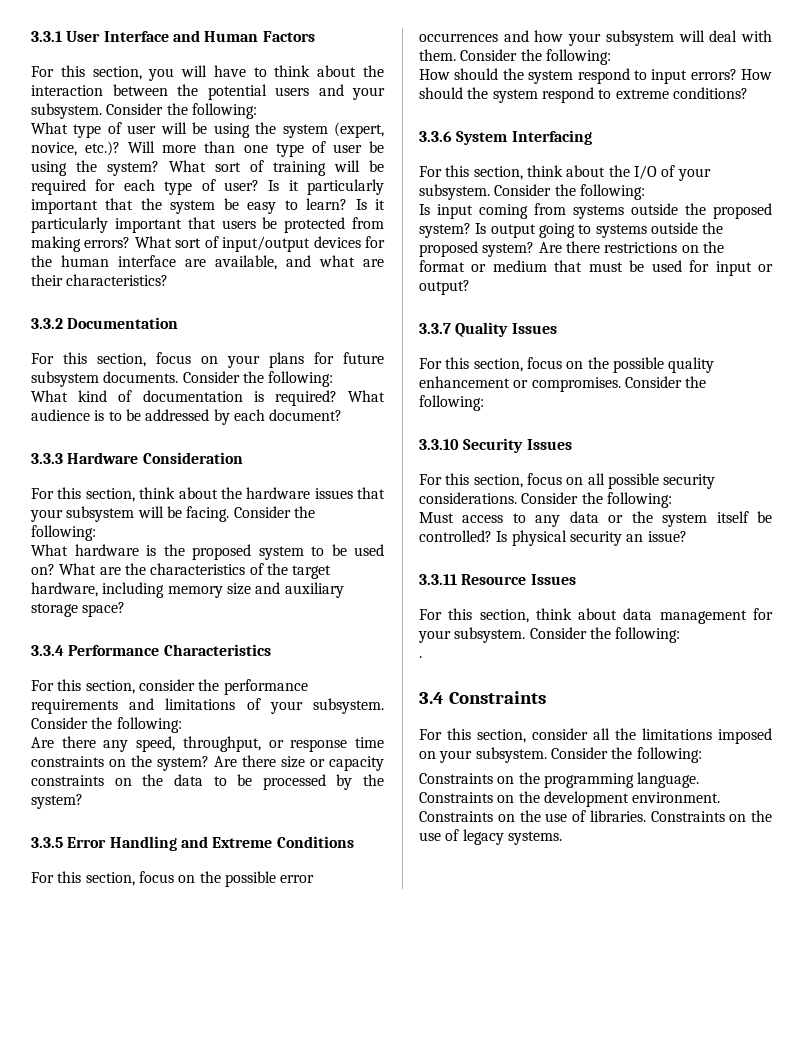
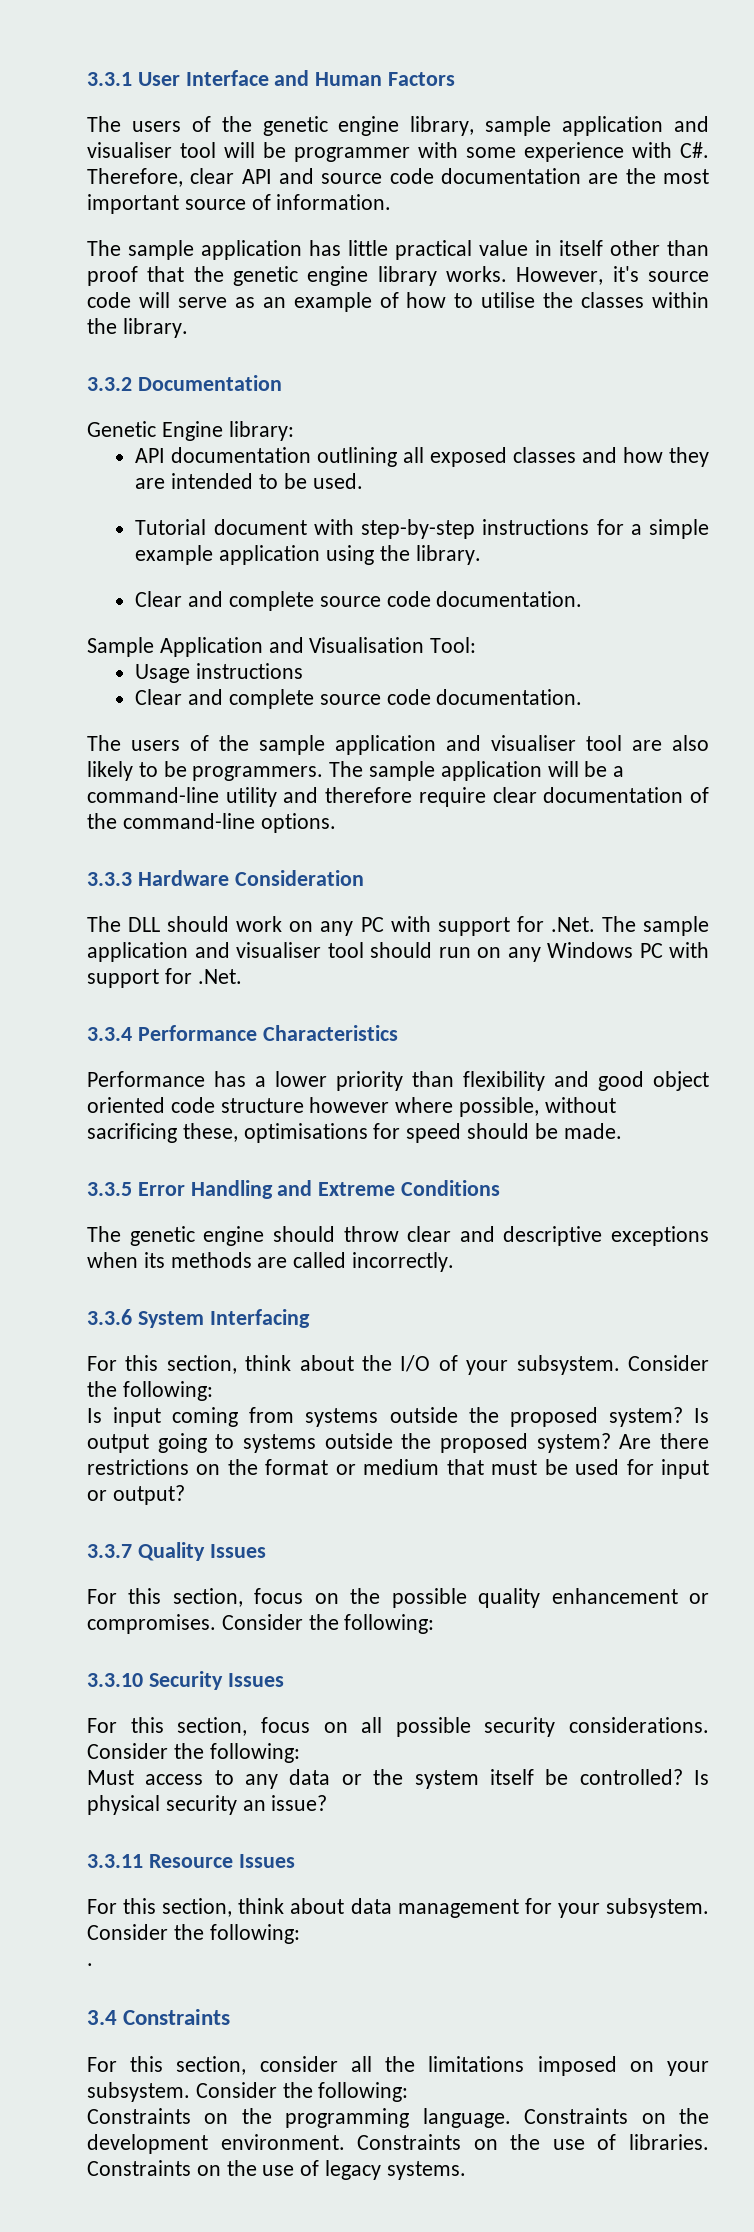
[31,65,384,81] [31,84,385,100] [31,103,257,119] [31,122,385,138] [31,141,384,157] [31,160,384,176] [31,179,384,195] [31,198,386,214] [31,217,385,233] [31,236,385,252] [31,255,384,270] [31,274,169,286] [31,317,179,329] [31,352,384,368] [31,371,334,387] [31,390,386,406] [31,409,343,425] [31,452,243,464] [31,487,385,502] [30,506,315,522] [31,525,96,541] [31,544,384,560] [31,563,332,579] [31,582,344,598] [31,602,126,617] [31,644,271,656] [31,679,308,695] [31,698,385,714] [31,717,182,733] [31,736,384,752] [31,755,384,771] [31,774,384,790] [31,794,83,809] For this section, you will have to think about the interaction between the potential users and your subsystem. Consider the following: // What type of user will be using the system (expert, novice, etc.)? Will more than one type of user be using the system? What sort of training will be required for each type of user? Is it particularly important that the system be easy to learn? Is it particularly important that users be protected from making errors? What sort of input/output devices for the human interface are available, and what are their characteristics? // 3.3.2 Documentation // For this section, focus on your plans for future subsystem documents. Consider the following: // What kind of documentation is required? What audience is to be addressed by each document? // 3.3.3 Hardware Consideration // For this section, think about the hardware issues that your subsystem will be facing. Consider the following: // What hardware is the proposed system to be used on? What are the characteristics of the target hardware, including memory size and auxiliary storage space? // 3.3.4 Performance Characteristics // For this section, consider the performance requirements and limitations of your subsystem. Consider the following: // Are there any speed, throughput, or response time constraints on the system? Are there size or capacity constraints on the data to be processed by the system? -> [87,116,710,136] [87,142,709,162] [87,168,709,187] [87,194,392,214] [87,240,709,260] [87,266,709,286] [87,292,710,312] [87,318,188,338] [87,375,282,391] [87,421,294,441] [135,447,709,467] [135,473,363,489] [135,519,709,539] [135,545,481,565] [135,591,583,611] [87,637,477,657] [135,663,304,683] [135,689,583,709] [87,735,709,755] [87,761,625,781] [87,787,709,807] [87,813,336,833] [87,870,364,886] [87,916,709,936] [87,942,709,962] [87,968,242,988] [87,1025,398,1041] [87,1071,709,1091] [87,1097,616,1117] [87,1123,622,1143] The users of the genetic engine library, sample application and visualiser tool will be programmer with some experience with C#. Therefore, clear API and source code documentation are the most important source of information. // The sample application has little practical value in itself other than proof that the genetic engine library works. However, it's source code will serve as an example of how to utilise the classes within the library. // 3.3.2 Documentation // Genetic Engine library: // API documentation outlining all exposed classes and how they are intended to be used. // Tutorial document with step-by-step instructions for a simple example application using the library. // Clear and complete source code documentation. // Sample Application and Visualisation Tool: // Usage instructions // Clear and complete source code documentation. // The users of the sample application and visualiser tool are also likely to be programmers. The sample application will be a command-line utility and therefore require clear documentation of the command-line options. // 3.3.3 Hardware Consideration // The DLL should work on any PC with support for .Net. The sample application and visualiser tool should run on any Windows PC with support for .Net. // 3.3.4 Performance Characteristics // Performance has a lower priority than flexibility and good object oriented code structure however where possible, without sacrificing these, optimisations for speed should be made.
[31,871,315,887] [419,30,772,46] [419,49,611,65] [419,68,772,84] [419,87,748,103] For this section, focus on the possible error occurrences and how your subsystem will deal with them. Consider the following: // How should the system respond to input errors? How should the system respond to extreme conditions? -> [87,1226,709,1246] [87,1252,455,1272] The genetic engine should throw clear and descriptive exceptions when its methods are called incorrectly.

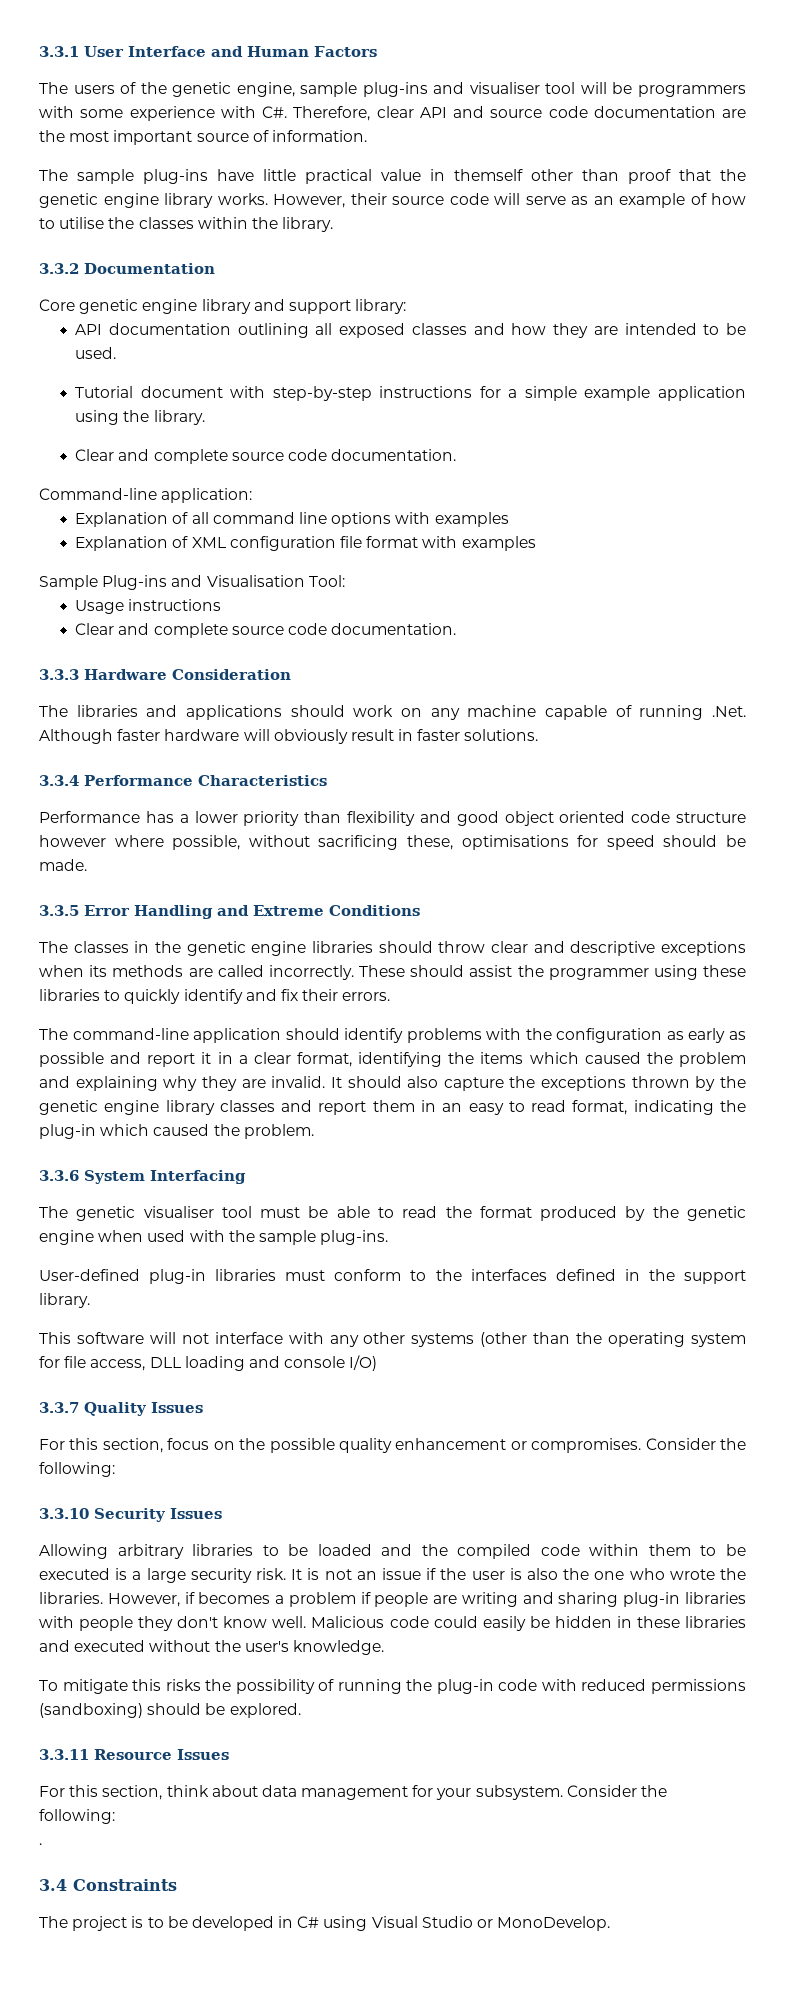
[338,116,664,136] engine library, sample application -> [236,82,428,97] engine, sample plug-ins
[294,147,410,162] programmer -> [638,85,747,97] programmers
[201,240,341,260] application has -> [143,169,254,184] plug-ins have
[559,240,603,256] itself -> [454,169,523,181] themself
[612,266,639,282] it's -> [350,193,387,205] their
[87,421,223,441] Genetic Engine -> [39,299,351,314] Core genetic engine library and support
(583, 599) none -> [39,488,253,503] [75,512,509,527] [75,536,536,551] // Command-line application: // Explanation of all command line options with examples // Explanation of XML configuration file format with examples
[159,637,263,657] Application -> [102,575,168,590] Plug-ins
[87,735,709,755] [87,761,625,781] [87,787,709,807] [87,813,336,833] // The users of the sample application and visualiser tool are also likely to be programmers. The sample application will be a command-line utility and therefore require clear documentation of the command-line options. -> (457, 629) none
[128,917,161,932] DLL -> [76,705,282,720] libraries and applications
[360,916,709,936] [87,942,709,962] [87,968,242,988] PC with support for .Net. The sample application and visualiser tool should run on any Windows PC with support for .Net. -> [467,705,746,720] [39,729,539,744] machine capable of running .Net. Although faster hardware will obviously result in faster solutions.
[129,1226,265,1246] genetic engine -> [73,941,373,956] classes in the genetic engine libraries
[87,1309,310,1328] [87,1355,709,1375] [87,1381,213,1401] [87,1407,709,1427] [87,1433,709,1453] [87,1459,709,1479] [87,1485,185,1505] // 3.3.6 System Interfacing // For this section, think about the I/O of your subsystem. Consider the following: // Is input coming from systems outside the proposed system? Is output going to systems outside the proposed system? Are there restrictions on the format or medium that must be used for input or output? -> [358,965,746,980] [39,989,391,1004] [39,1028,746,1043] [39,1052,746,1067] [39,1076,746,1091] [39,1100,747,1115] [39,1124,314,1139] [39,1170,246,1184] [39,1206,747,1221] [39,1230,389,1245] [39,1269,746,1284] [39,1293,90,1308] [39,1332,746,1347] [39,1355,378,1371] These should assist the programmer using these libraries to quickly identify and fix their errors. // The command-line application should identify problems with the configuration as early as possible and report it in a clear format, identifying the items which caused the problem and explaining why they are invalid. It should also capture the exceptions thrown by the genetic engine library classes and report them in an easy to read format, indicating the plug-in which caused the problem. // 3.3.6 System Interfacing // The genetic visualiser tool must be able to read the format produced by the genetic engine when used with the sample plug-ins. // User-defined plug-in libraries must conform to the interfaces defined in the support library. // This software will not interface with any other systems (other than the operating system for file access, DLL loading and console I/O)
[87,1717,709,1737] [87,1743,300,1763] [87,1769,710,1789] [87,1795,328,1815] For this section, focus on all possible security considerations. Consider the following: // Must access to any data or the system itself be controlled? Is physical security an issue? -> [39,1544,747,1559] [39,1568,747,1583] [39,1592,746,1607] [39,1616,746,1631] [39,1640,384,1655] [39,1679,747,1694] [39,1703,301,1718] Allowing arbitrary libraries to be loaded and the compiled code within them to be executed is a large security risk. It is not an issue if the user is also the one who wrote the libraries. However, if becomes a problem if people are writing and sharing plug-in libraries with people they don't know well. Malicious code could easily be hidden in these libraries and executed without the user's knowledge. // To mitigate this risks the possibility of running the plug-in code with reduced permissions (sandboxing) should be explored.
[87,2056,709,2076] [87,2082,409,2102] [87,2108,710,2128] [87,2134,709,2154] [87,2160,466,2180] For this section, consider all the limitations imposed on your subsystem. Consider the following: // Constraints on the programming language. Constraints on the development environment. Constraints on the use of libraries. Constraints on the use of legacy systems. -> [39,1916,611,1931] The project is to be developed in C# using Visual Studio or MonoDevelop.

